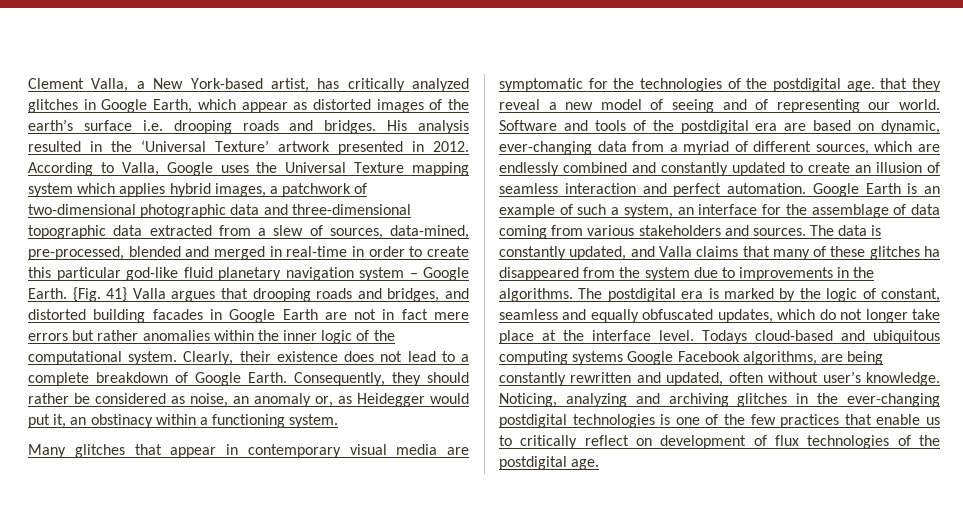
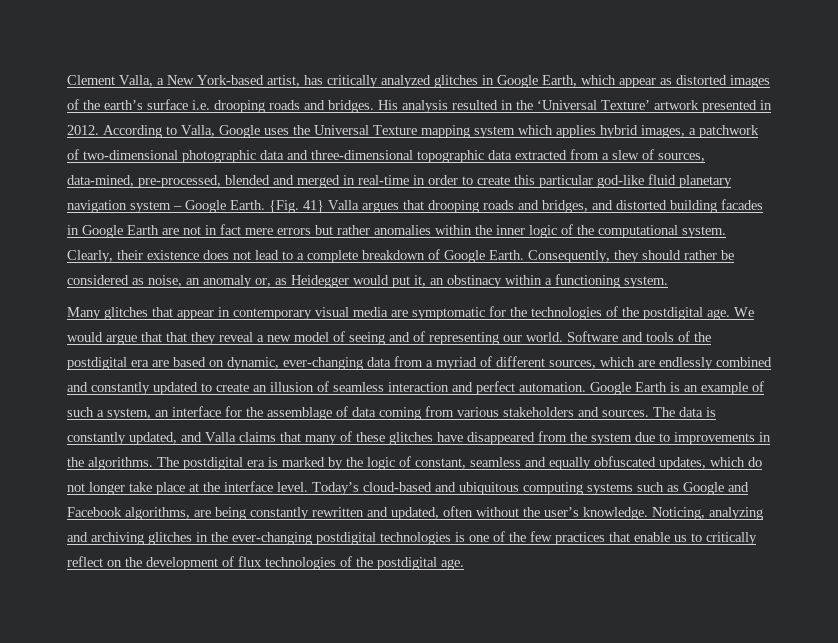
(875, 86) none -> [734,307,754,317] [67,332,162,345] We would argue that
[924,246,940,257] ha -> [437,432,463,442] have
[702,330,747,344] Todays -> [312,482,359,495] Today’s
[627,351,674,365] Google -> [637,482,749,495] such as Google and
(819, 377) none -> [523,507,540,517] the
(652, 442) none -> [125,557,142,567] the

